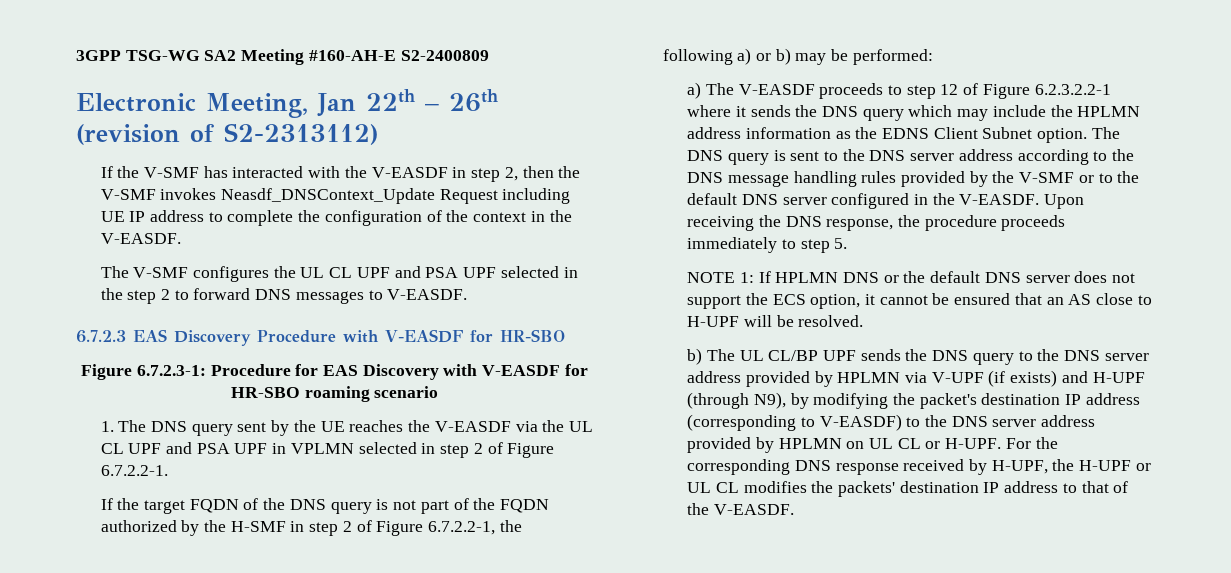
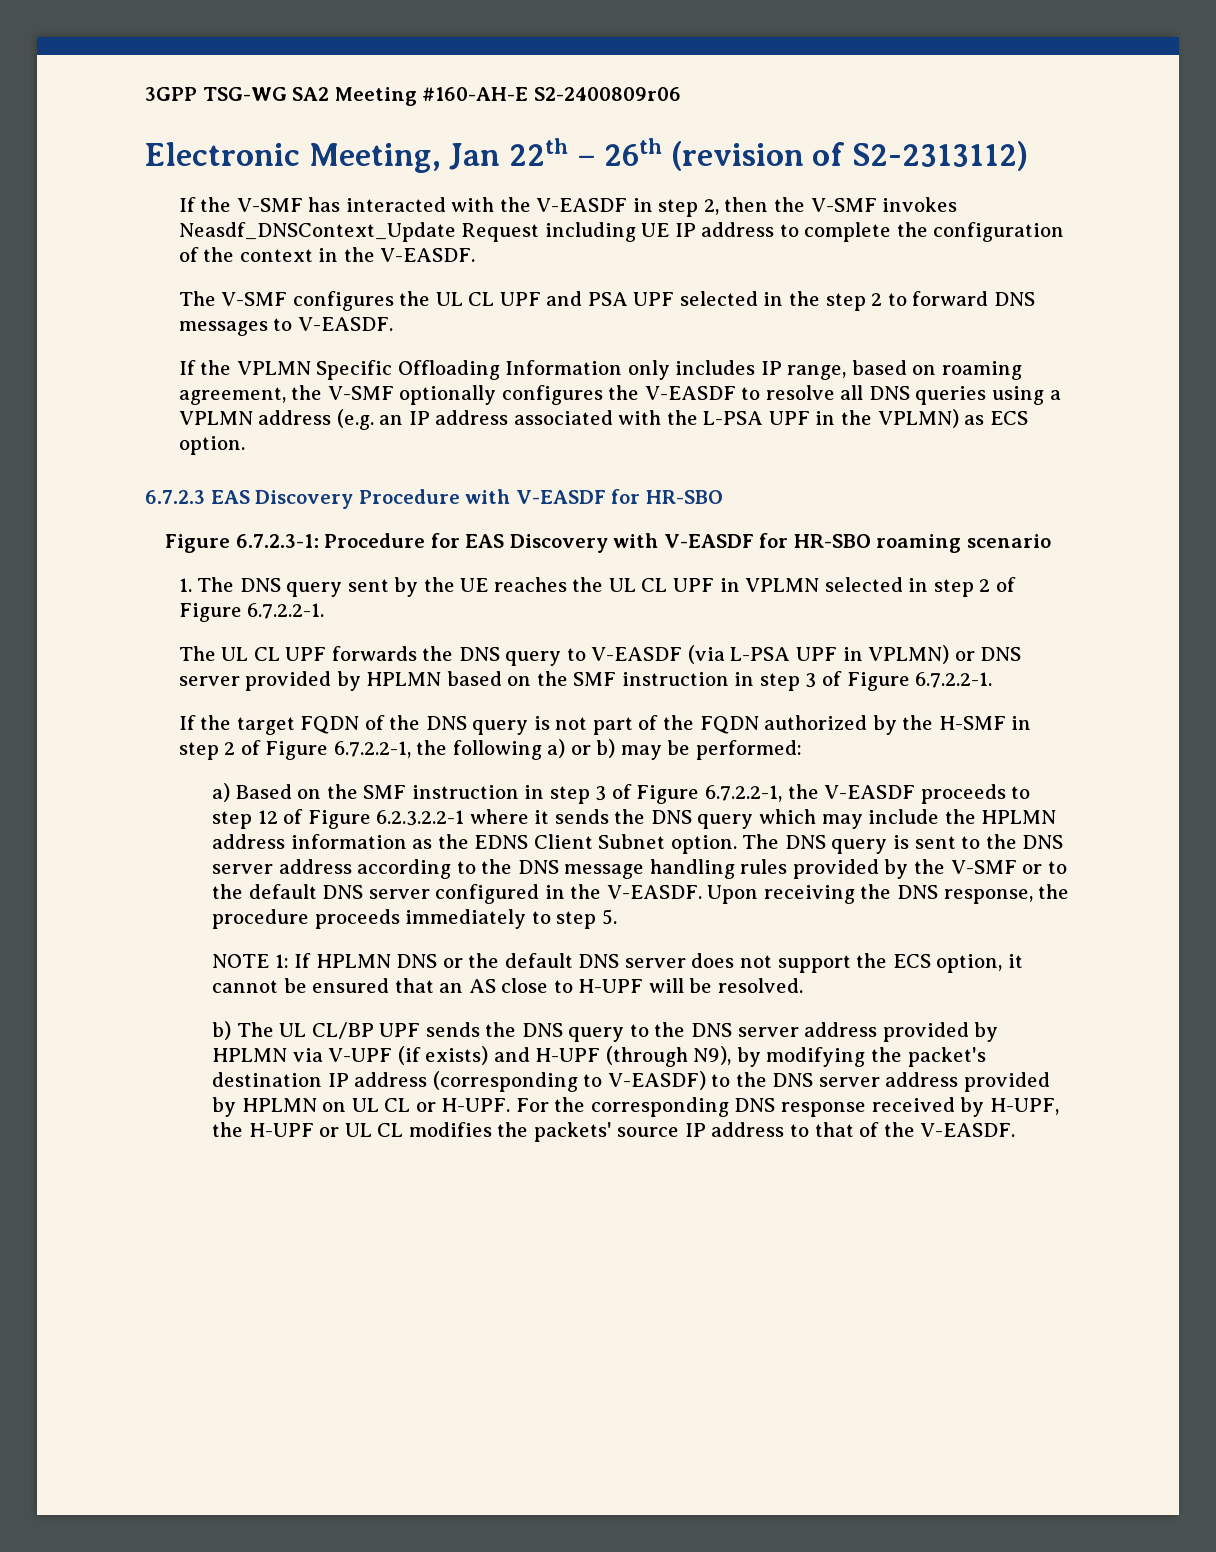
[400,50,489,61] S2-2400809 -> [533,87,681,101] S2-2400809r06
(468, 294) none -> [178,360,1022,380] [178,385,1061,405] [178,409,1028,430] [178,436,245,455] // If the VPLMN Specific Offloading Information only includes IP range, based on roaming agreement, the V-SMF optionally configures the V-EASDF to resolve all DNS queries using a VPLMN address (e.g. an IP address associated with the L-PSA UPF in the VPLMN) as ECS option.
[434,420,593,432] [100,442,230,454] V-EASDF via the UL CL UPF and PSA -> [608,578,668,592] UL CL
(168, 470) none -> [178,645,1022,666] [178,671,993,691] // The UL CL UPF forwards the DNS query to V-EASDF (via L-PSA UPF in VPLMN) or DNS server provided by HPLMN based on the SMF instruction in step 3 of Figure 6.7.2.2-1.
[705,83,734,95] The -> [235,784,819,804] Based on the SMF instruction in step 3 of Figure 6.7.2.2-1, the
[899,481,979,493] destination -> [617,1127,680,1137] source

